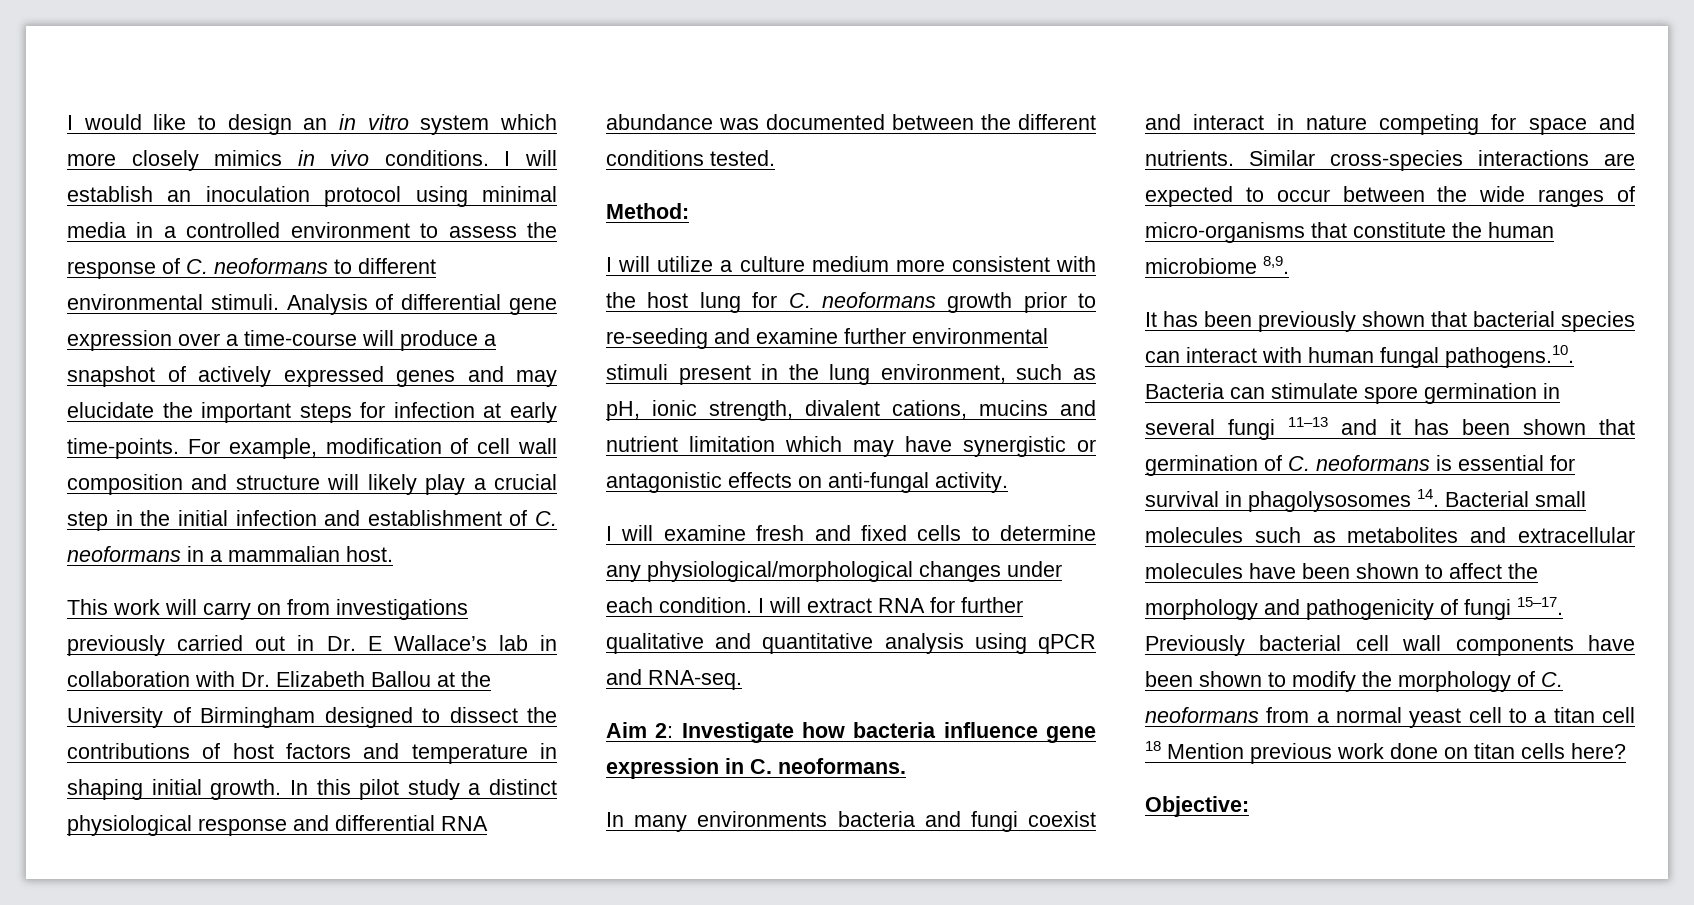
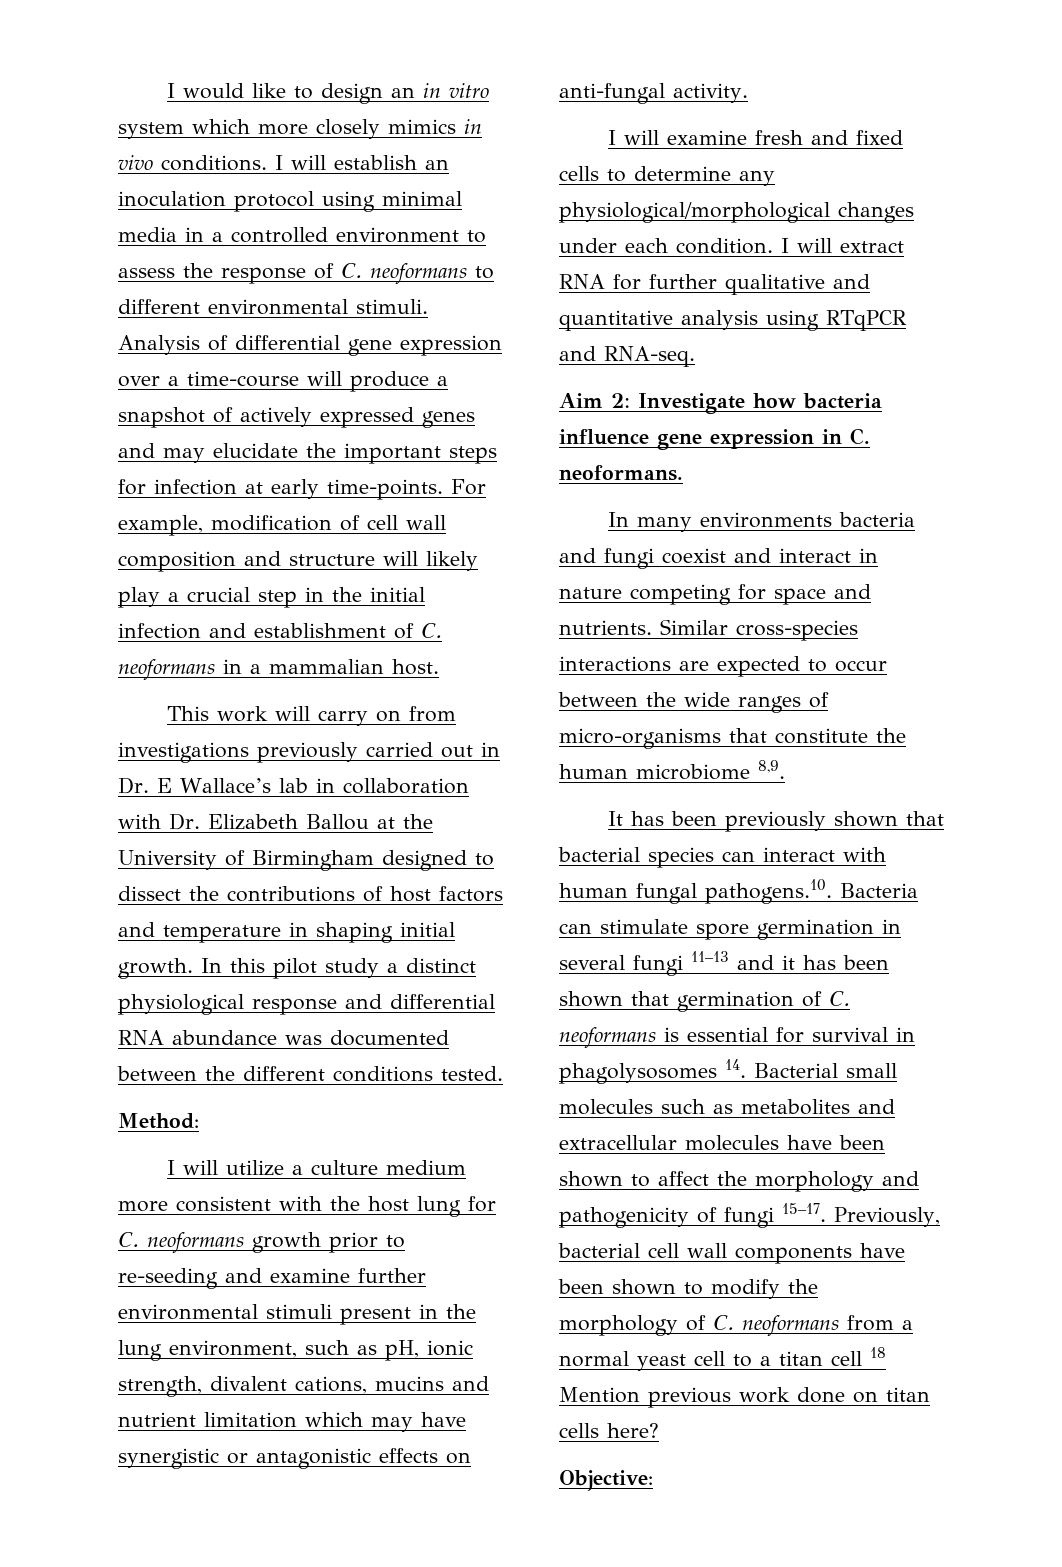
[1038,634,1096,654] qPCR -> [826,310,907,331] RTqPCR
[1145,635,1245,656] Previously -> [834,1207,940,1227] Previously,

